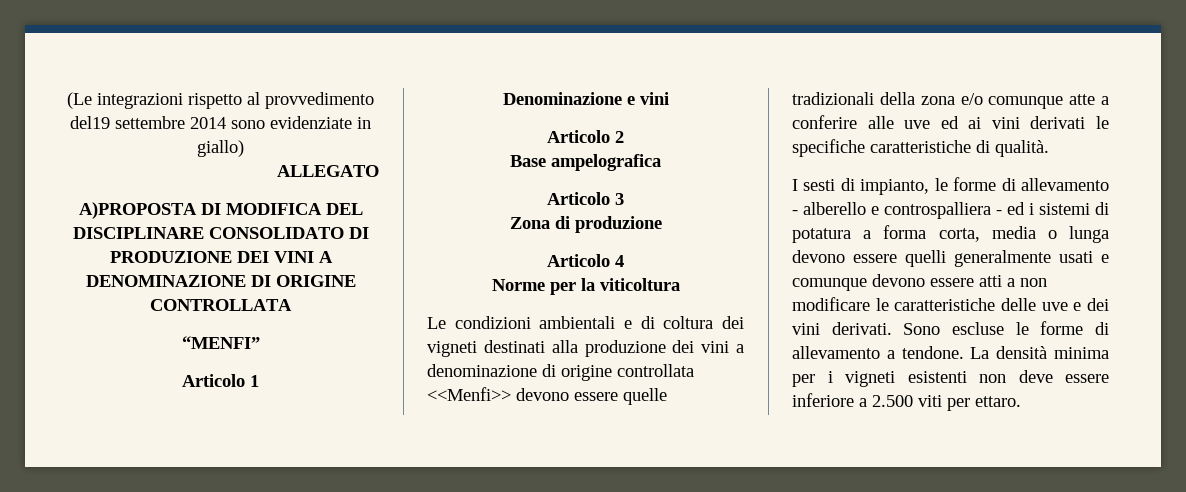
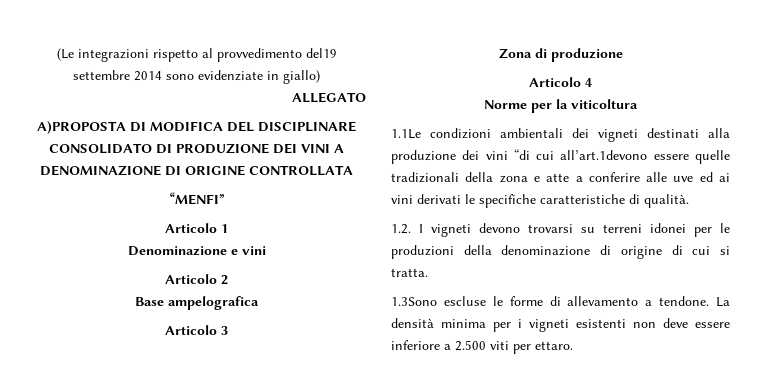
[427,317,446,329] Le -> [391,129,421,139] 1.1Le
[624,316,714,329] e di coltura -> (563, 133) none
[736,344,744,353] [427,364,694,381] [427,387,569,401] a denominazione di origine controllata <<Menfi>> devono -> [513,149,648,160] “di cui all’art.1devono
[960,93,1064,109] e/o comunque -> [533,176,540,182] e
[792,177,1109,195] [792,202,1109,219] [792,225,1109,243] [792,250,1109,267] [792,274,1047,291] [792,297,1109,311] [792,322,941,335] I sesti di impianto, le forme di allevamento - alberello e controspalliera - ed i sistemi di potatura a forma corta, media o lunga devono essere quelli generalmente usati e comunque devono essere atti a non modificare le caratteristiche delle uve e dei vini derivati. Sono -> [391,223,730,237] [391,245,730,259] [391,268,428,277] [391,297,437,306] 1.2. I vigneti devono trovarsi su terreni idonei per le produzioni della denominazione di origine di cui si tratta. // 1.3Sono

